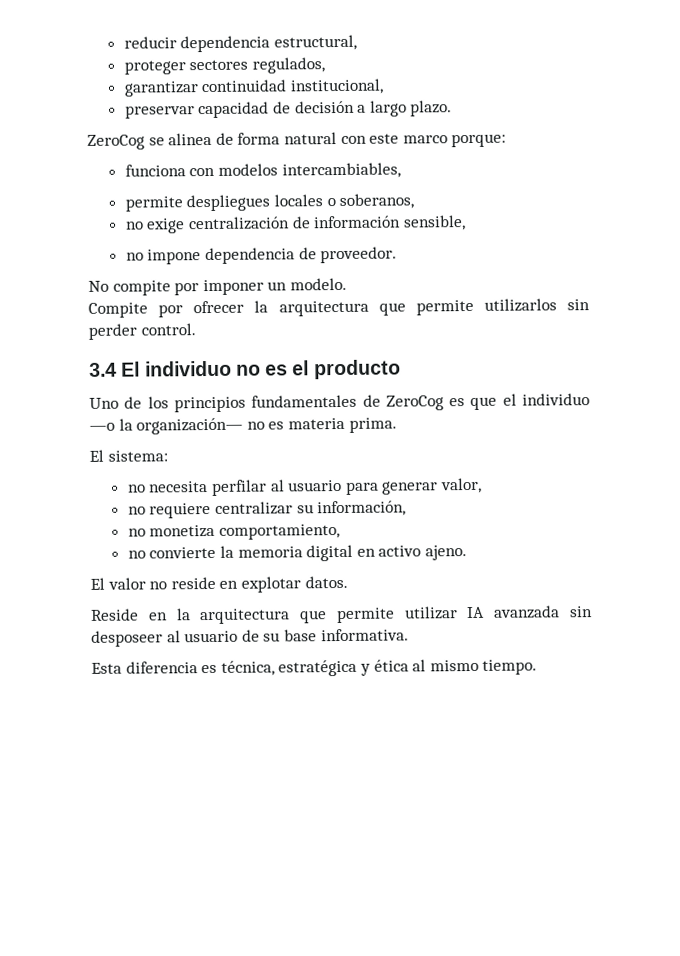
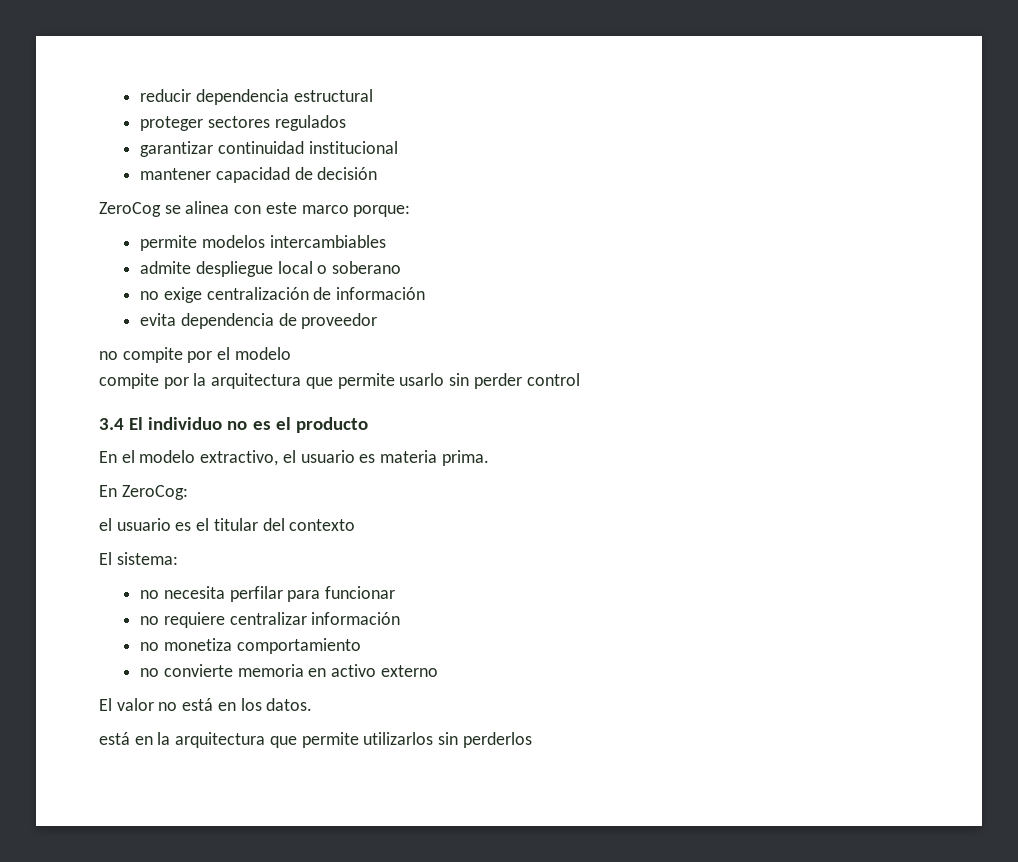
[273,34,357,51] estructural, -> [293,89,373,102] estructural
[251,57,325,74] regulados, -> [274,115,346,131] regulados
[289,78,384,95] [124,105,195,119] institucional, // preservar -> [308,141,398,154] [140,168,212,180] institucional // mantener
[357,100,453,117] a largo plazo. -> (378, 173) none
[215,132,337,145] de forma natural -> (230, 207) none
[124,162,401,179] [124,193,415,212] funciona con modelos intercambiables, // permite despliegues locales o soberanos, -> [140,235,386,251] [140,261,402,277] permite modelos intercambiables // admite despliegue local o soberano
[402,215,466,231] [125,246,398,265] [88,277,347,296] [88,298,557,318] sensible, // no impone dependencia de proveedor. // No compite por imponer un modelo. // Compite por ofrecer la arquitectura que permite utilizarlos -> [140,313,378,329] [99,347,291,363] [99,373,445,389] // evita dependencia de proveedor // no compite por el modelo // compite por la arquitectura que permite usarlo
[140,323,196,336] control. -> [526,373,580,386] control
[89,393,590,413] [89,417,397,435] Uno de los principios fundamentales de ZeroCog es que el individuo —o la organización— no es materia prima. -> [99,450,489,466] [99,485,188,500] [99,518,356,531] En el modelo extractivo, el usuario es materia prima. // En ZeroCog: // el usuario es el titular del contexto
[270,477,482,495] al usuario para generar valor, -> [287,586,396,602] para funcionar
[296,500,407,517] su información, -> [311,612,401,625] información
[218,524,340,540] comportamiento, -> [236,638,361,654] comportamiento
[219,544,354,562] la memoria digital -> [237,664,304,677] memoria
[424,545,467,561] ajeno. -> [380,665,438,677] externo
[170,576,301,593] reside en explotar -> [182,698,262,711] está en los
[90,608,139,621] Reside -> [99,732,130,745] está
[403,605,593,620] [91,628,409,647] [91,659,538,677] utilizar IA avanzada sin desposeer al usuario de su base informativa. // Esta diferencia es técnica, estratégica y ética al mismo tiempo. -> [363,732,532,748] utilizarlos sin perderlos

